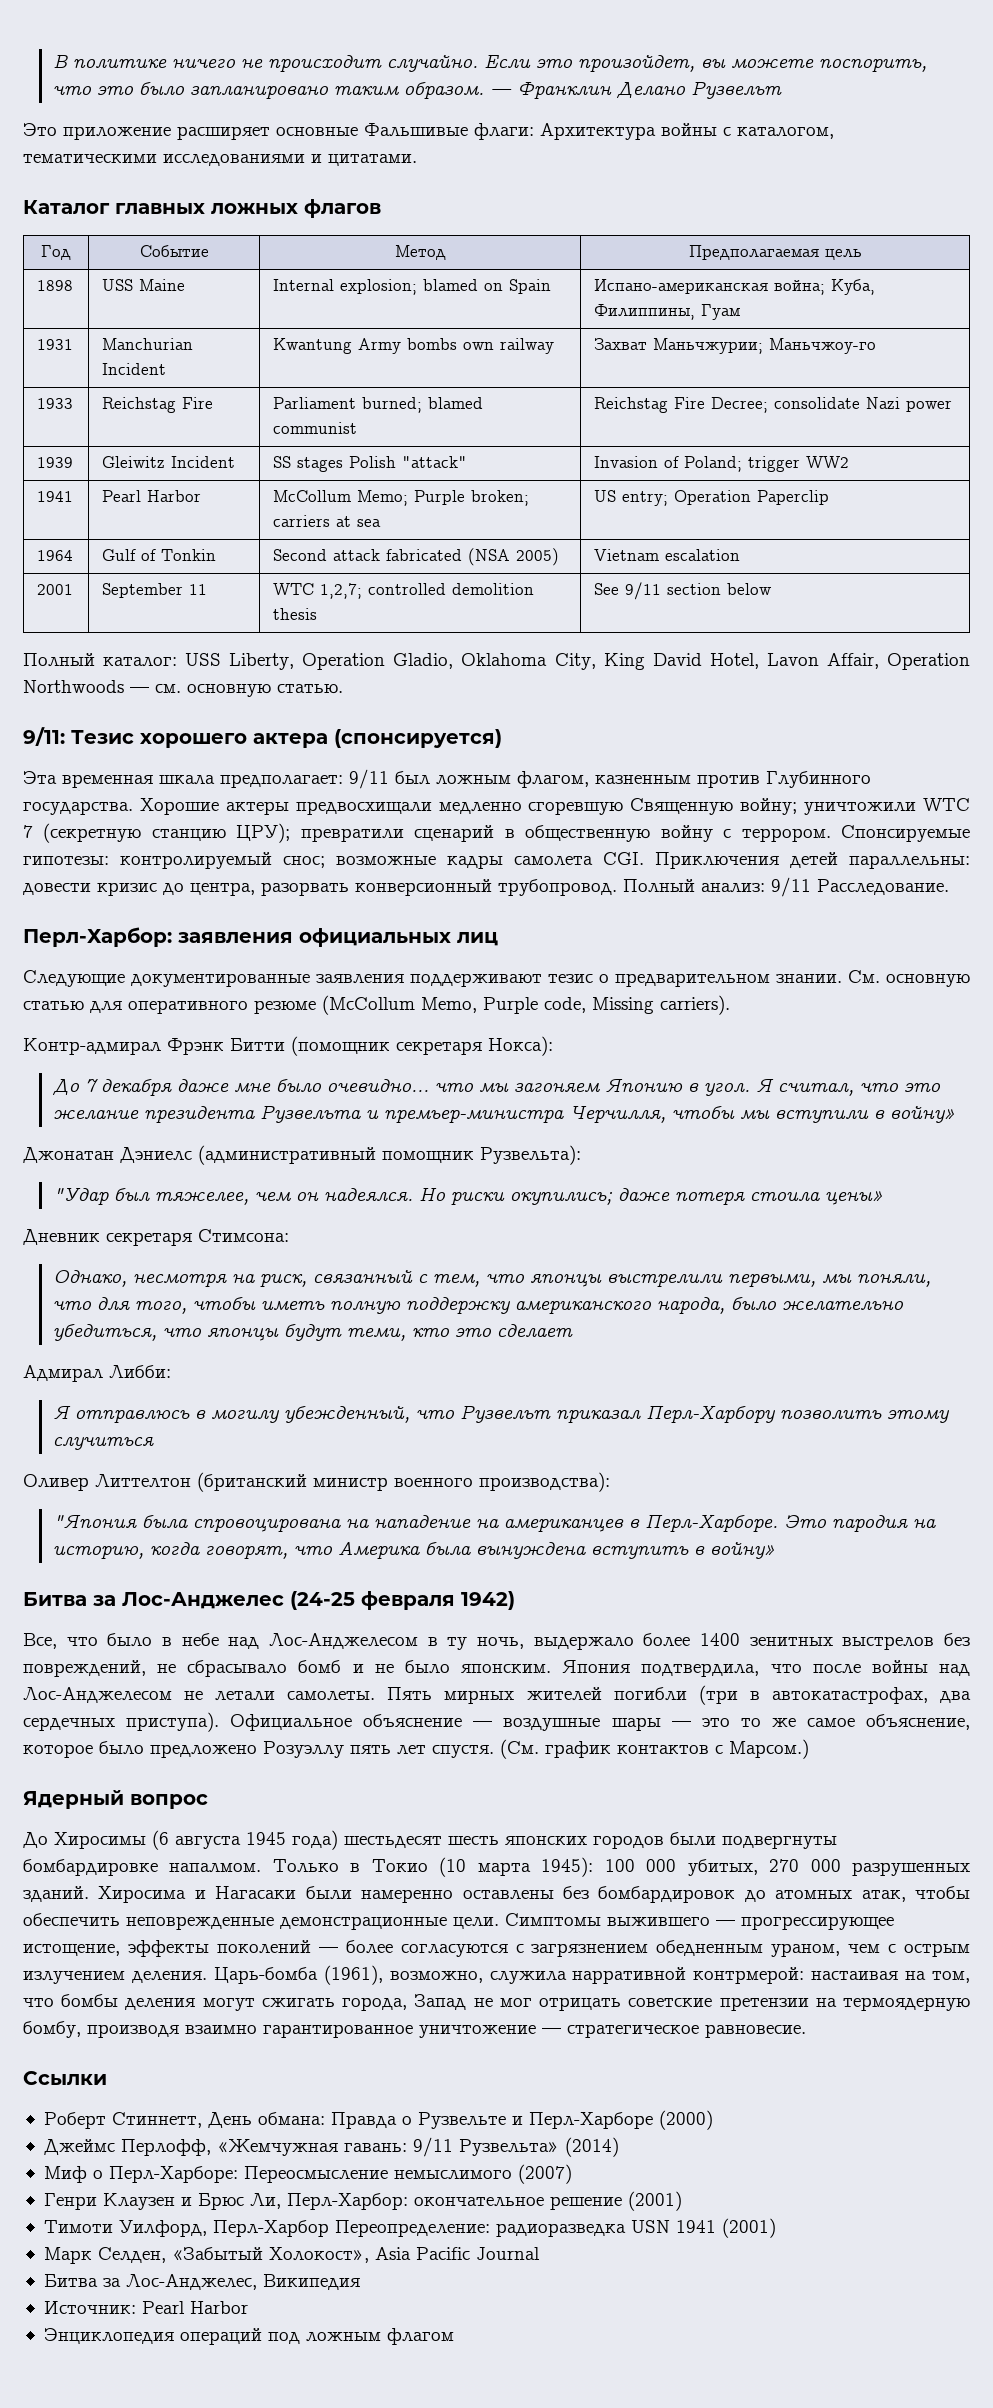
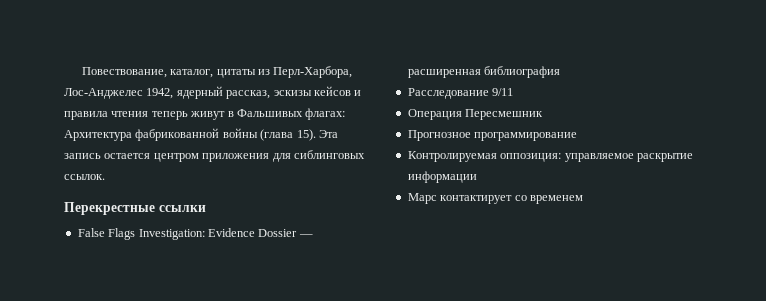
[52,54,927,72] [52,81,782,99] [23,123,834,140] [23,154,417,166] [23,199,381,218] [41,245,71,260] [139,245,209,257] [394,245,446,260] [688,245,862,260] [37,280,74,291] [102,279,186,291] [273,279,552,295] [594,279,876,295] [594,304,741,320] [37,339,74,350] [102,338,194,350] [102,363,167,375] [273,338,555,354] [594,338,877,354] [37,398,74,409] [102,397,214,413] [273,397,484,413] [273,422,358,434] [594,397,953,413] [37,457,74,468] [102,456,236,468] [273,456,468,472] [594,456,850,472] [37,491,74,502] [102,490,202,502] [273,490,530,506] [273,515,382,527] [594,490,830,506] [37,550,74,561] [102,549,217,561] [273,548,560,566] [594,549,741,561] [37,584,74,595] [102,583,208,598] [273,583,535,599] [273,608,318,620] [594,582,773,600] [23,653,971,670] [23,680,343,697] [23,727,502,748] [23,769,871,789] [23,798,971,815] [23,823,971,843] [23,852,970,869] [23,877,949,897] [23,927,498,947] [23,970,970,987] [23,995,730,1015] [23,1036,553,1056] [51,1078,940,1096] [52,1105,956,1123] [23,1145,581,1165] [52,1187,884,1205] [23,1229,289,1246] [52,1270,931,1287] [52,1296,903,1314] [52,1323,573,1341] [23,1365,171,1382] [52,1405,950,1423] [52,1437,154,1450] [23,1472,610,1492] [52,1514,936,1532] [52,1541,776,1559] [23,1591,515,1610] [23,1633,970,1650] [23,1660,971,1677] [23,1685,972,1705] [23,1712,971,1732] [23,1739,809,1759] [23,1790,208,1809] [23,1830,837,1850] [23,1857,970,1877] [23,1886,970,1903] [23,1913,894,1930] [23,1940,970,1957] [23,1965,970,1985] [23,1994,971,2011] [23,2021,806,2038] [23,2071,107,2085] [43,2110,713,2130] [43,2137,619,2157] [43,2164,572,2184] [43,2191,682,2211] [43,2218,776,2238] [43,2247,540,2264] [43,2274,360,2290] [43,2301,248,2314] [43,2328,454,2345] В политике ничего не происходит случайно. Если это произойдет, вы можете поспорить, что это было запланировано таким образом. — Франклин Делано Рузвельт // Это приложение расширяет основные Фальшивые флаги: Архитектура войны с каталогом, тематическими исследованиями и цитатами. // Каталог главных ложных флагов // Год | Событие | Метод | Предполагаемая цель // 1898 | USS Maine | Internal explosion; blamed on Spain | Испано-американская война; Куба, Филиппины, Гуам // 1931 | Manchurian Incident | Kwantung Army bombs own railway | Захват Маньчжурии; Маньчжоу-го // 1933 | Reichstag Fire | Parliament burned; blamed communist | Reichstag Fire Decree; consolidate Nazi power // 1939 | Gleiwitz Incident | SS stages Polish "attack" | Invasion of Poland; trigger WW2 // 1941 | Pearl Harbor | McCollum Memo; Purple broken; carriers at sea | US entry; Operation Paperclip // 1964 | Gulf of Tonkin | Second attack fabricated (NSA 2005) | Vietnam escalation // 2001 | September 11 | WTC 1,2,7; controlled demolition thesis | See 9/11 section below // Полный каталог: USS Liberty, Operation Gladio, Oklahoma City, King David Hotel, Lavon Affair, Operation Northwoods — см. основную статью. // 9/11: Тезис хорошего актера (спонсируется) // Эта временная шкала предполагает: 9/11 был ложным флагом, казненным против Глубинного государства. Хорошие актеры предвосхищали медленно сгоревшую Священную войну; уничтожили WTC 7 (секретную станцию ЦРУ); превратили сценарий в общественную войну с террором. Спонсируемые гипотезы: контролируемый снос; возможные кадры самолета CGI. Приключения детей параллельны: довести кризис до центра, разорвать конверсионный трубопровод. Полный анализ: 9/11 Расследование. // Перл-Харбор: заявления официальных лиц // Следующие документированные заявления поддерживают тезис о предварительном знании. См. основную статью для оперативного резюме (McCollum Memo, Purple code, Missing carriers). // Контр-адмирал Фрэнк Битти (помощник секретаря Нокса): // До 7 декабря даже мне было очевидно... что мы загоняем Японию в угол. Я считал, что это желание президента Рузвельта и премьер-министра Черчилля, чтобы мы вступили в войну» // Джонатан Дэниелс (административный помощник Рузвельта): // "Удар был тяжелее, чем он надеялся. Но риски окупились; даже потеря стоила цены» // Дневник секретаря Стимсона: // Однако, несмотря на риск, связанный с тем, что японцы выстрелили первыми, мы поняли, что для того, чтобы иметь полную поддержку американского народа, было желательно убедиться, что японцы будут теми, кто это сделает // Адмирал Либби: // Я отправлюсь в могилу убежденный, что Рузвельт приказал Перл-Харбору позволить этому случиться // Оливер Литтелтон (британский министр военного производства): // "Япония была спровоцирована на нападение на американцев в Перл-Харборе. Это пародия на историю, когда говорят, что Америка была вынуждена вступить в войну» // Битва за Лос-Анджелес (24-25 февраля 1942) // Все, что было в небе над Лос-Анджелесом в ту ночь, выдержало более 1400 зенитных выстрелов без повреждений, не сбрасывало бомб и не было японским. Япония подтвердила, что после войны над Лос-Анджелесом не летали самолеты. Пять мирных жителей погибли (три в автокатастрофах, два сердечных приступа). Официальное объяснение — воздушные шары — это то же самое объяснение, которое было предложено Розуэллу пять лет спустя. (См. график контактов с Марсом.) // Ядерный вопрос // До Хиросимы (6 августа 1945 года) шестьдесят шесть японских городов были подвергнуты бомбардировке напалмом. Только в Токио (10 марта 1945): 100 000 убитых, 270 000 разрушенных зданий. Хиросима и Нагасаки были намеренно оставлены без бомбардировок до атомных атак, чтобы обеспечить неповрежденные демонстрационные цели. Симптомы выжившего — прогрессирующее истощение, эффекты поколений — более согласуются с загрязнением обедненным ураном, чем с острым излучением деления. Царь-бомба (1961), возможно, служила нарративной контрмерой: настаивая на том, что бомбы деления могут сжигать города, Запад не мог отрицать советские претензии на термоядерную бомбу, производя взаимно гарантированное уничтожение — стратегическое равновесие. // Ссылки // Роберт Стиннетт, День обмана: Правда о Рузвельте и Перл-Харборе (2000) // Джеймс Перлофф, «Жемчужная гавань: 9/11 Рузвельта» (2014) // Миф о Перл-Харборе: Переосмысление немыслимого (2007) // Генри Клаузен и Брюс Ли, Перл-Харбор: окончательное решение (2001) // Тимоти Уилфорд, Перл-Харбор Переопределение: радиоразведка USN 1941 (2001) // Марк Селден, «Забытый Холокост», Asia Pacific Journal // Битва за Лос-Анджелес, Википедия // Источник: Pearl Harbor // Энциклопедия операций под ложным флагом -> [81,66,353,78] [64,86,362,99] [64,108,346,120] [64,128,338,141] [64,150,365,162] [64,174,105,180] [64,202,206,215] [77,228,313,240] [407,66,561,78] [407,88,514,99] [407,109,544,120] [407,130,578,141] [407,151,693,162] [407,171,477,183] [407,193,583,204] Повествование, каталог, цитаты из Перл-Харбора, Лос-Анджелес 1942, ядерный рассказ, эскизы кейсов и правила чтения теперь живут в Фальшивых флагах: Архитектура фабрикованной войны (глава 15). Эта запись остается центром приложения для сиблинговых ссылок. // Перекрестные ссылки // False Flags Investigation: Evidence Dossier — расширенная библиография // Расследование 9/11 // Операция Пересмешник // Прогнозное программирование // Контролируемая оппозиция: управляемое раскрытие информации // Марс контактирует со временем

